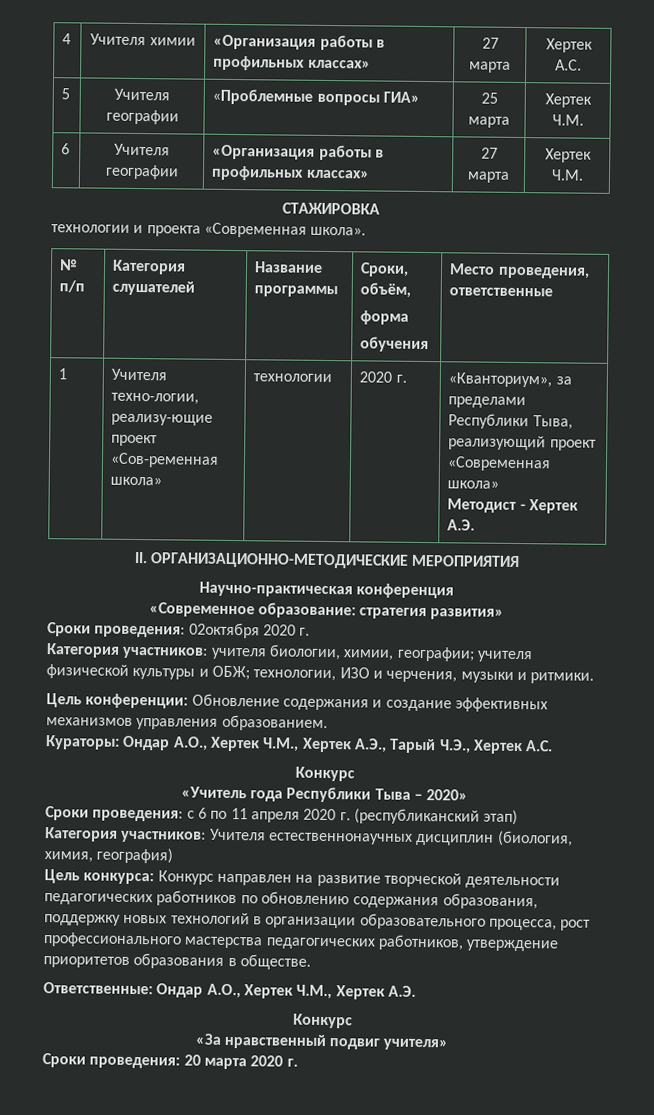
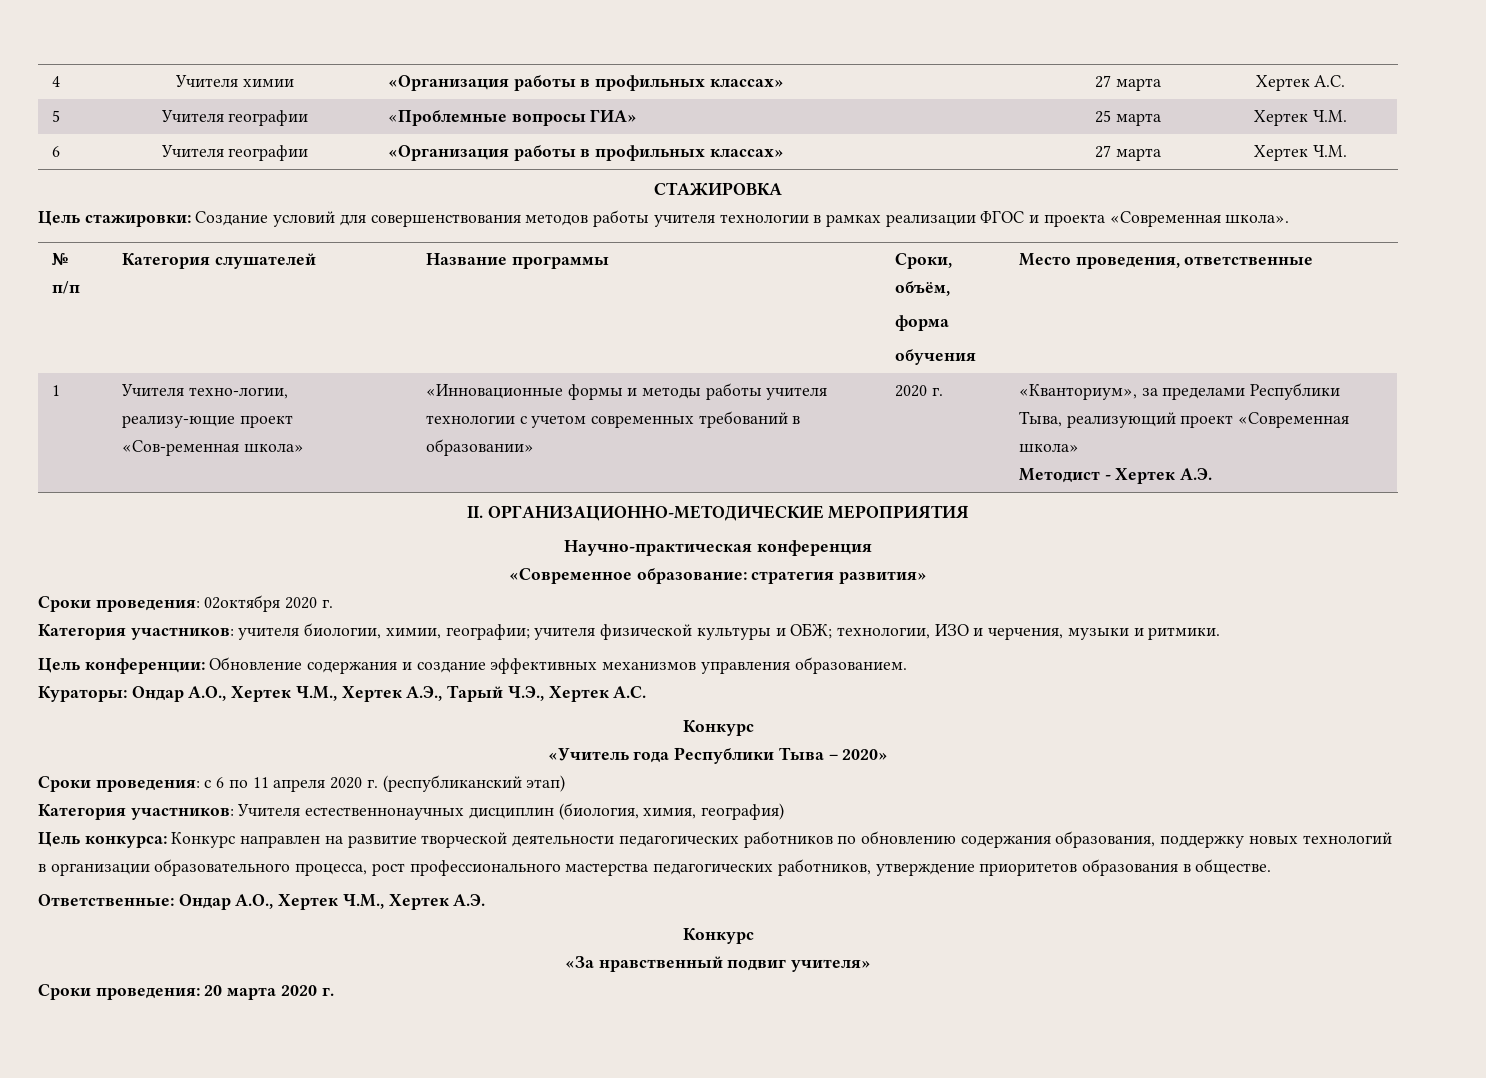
[51,224,130,233] технологии -> [38,210,1025,227] Цель стажировки: Создание условий для совершенствования методов работы учителя технологии в рамках реализации ФГОС
[253,373,333,383] технологии -> [425,383,828,400] [425,411,801,428] [425,439,534,456] «Инновационные формы и методы работы учителя технологии с учетом современных требований в образовании»

